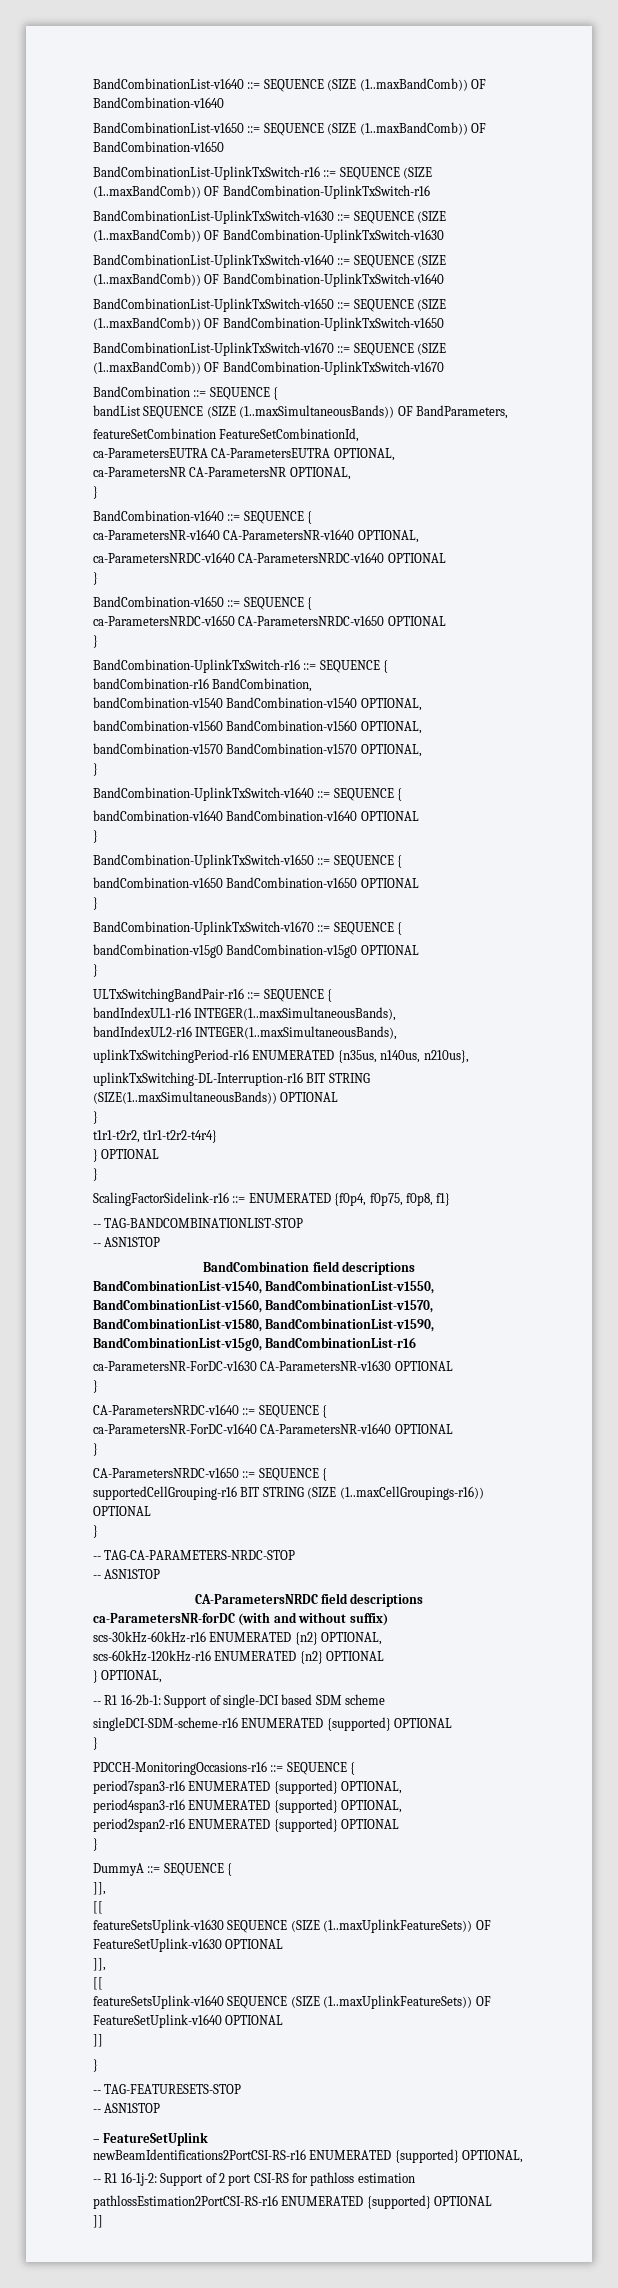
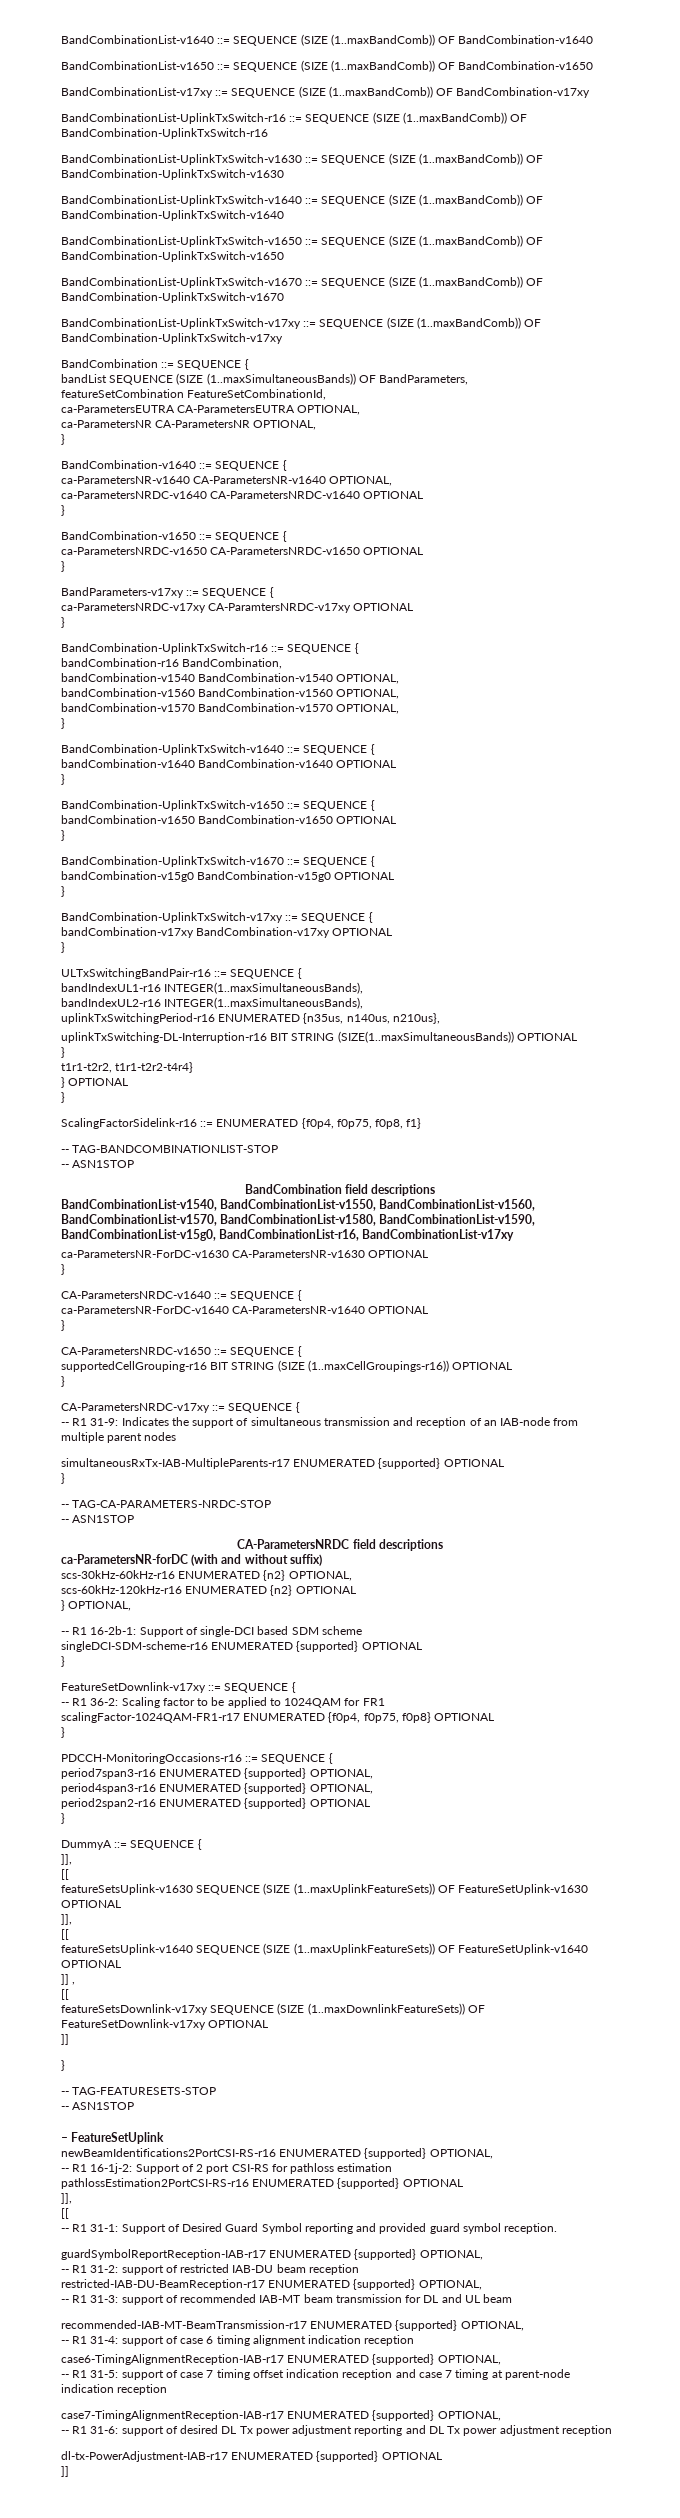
(224, 146) none -> [61,86,591,98] // BandCombinationList-v17xy ::= SEQUENCE (SIZE (1..maxBandComb)) OF BandCombination-v17xy
(444, 368) none -> [61,317,542,329] [61,333,283,344] // BandCombinationList-UplinkTxSwitch-v17xy ::= SEQUENCE (SIZE (1..maxBandComb)) OF BandCombination-UplinkTxSwitch-v17xy
(98, 641) none -> [61,587,274,598] [61,603,414,613] [61,617,65,628] // BandParameters-v17xy ::= SEQUENCE { // ca-ParametersNRDC-v17xy CA-ParamtersNRDC-v17xy OPTIONAL // }
(98, 970) none -> [61,912,373,923] [61,927,393,938] [61,942,65,953] // BandCombination-UplinkTxSwitch-v17xy ::= SEQUENCE { // bandCombination-v17xy BandCombination-v17xy OPTIONAL // }
[265,1337,417,1348] BandCombinationList-r16 -> [219,1229,515,1241] BandCombinationList-r16, BandCombinationList-v17xy
(98, 1531) none -> [61,1402,300,1413] [61,1417,579,1428] [61,1432,177,1443] [61,1458,504,1469] [61,1473,65,1484] // CA-ParametersNRDC-v17xy ::= SEQUENCE { // -- R1 31-9: Indicates the support of simultaneous transmission and reception of an IAB-node from multiple parent nodes // simultaneousRxTx-IAB-MultipleParents-r17 ENUMERATED {supported} OPTIONAL // }
(98, 1743) none -> [61,1682,296,1693] [61,1697,385,1708] [61,1712,495,1723] [61,1727,65,1738] // FeatureSetDownlink-v17xy ::= SEQUENCE { // -- R1 36-2: Scaling factor to be applied to 1024QAM for FR1 // scalingFactor-1024QAM-FR1-r17 ENUMERATED {f0p4, f0p75, f0p8} OPTIONAL // }
(284, 2020) none -> [61,1974,76,1985] [61,1989,69,2000] [61,2003,485,2015] [61,2019,269,2030] // ]] , // [[ // featureSetsDownlink-v17xy SEQUENCE (SIZE (1..maxDownlinkFeatureSets)) OF FeatureSetDownlink-v17xy OPTIONAL
(493, 2201) none -> [61,2193,72,2204] [61,2208,69,2219] [61,2223,558,2234] [61,2249,483,2260] [61,2264,359,2275] [61,2279,482,2290] [61,2294,513,2305] [61,2320,524,2331] [61,2335,415,2346] [61,2354,501,2365] [61,2369,570,2380] [61,2384,168,2395] [61,2410,501,2421] [61,2425,612,2436] [61,2451,442,2462] // ]], // [[ // -- R1 31-1: Support of Desired Guard Symbol reporting and provided guard symbol reception. // guardSymbolReportReception-IAB-r17 ENUMERATED {supported} OPTIONAL, // -- R1 31-2: support of restricted IAB-DU beam reception // restricted-IAB-DU-BeamReception-r17 ENUMERATED {supported} OPTIONAL, // -- R1 31-3: support of recommended IAB-MT beam transmission for DL and UL beam // recommended-IAB-MT-BeamTransmission-r17 ENUMERATED {supported} OPTIONAL, // -- R1 31-4: support of case 6 timing alignment indication reception // case6-TimingAlignmentReception-IAB-r17 ENUMERATED {supported} OPTIONAL, // -- R1 31-5: support of case 7 timing offset indication reception and case 7 timing at parent-node indication reception // case7-TimingAlignmentReception-IAB-r17 ENUMERATED {supported} OPTIONAL, // -- R1 31-6: support of desired DL Tx power adjustment reporting and DL Tx power adjustment reception // dl-tx-PowerAdjustment-IAB-r17 ENUMERATED {supported} OPTIONAL

